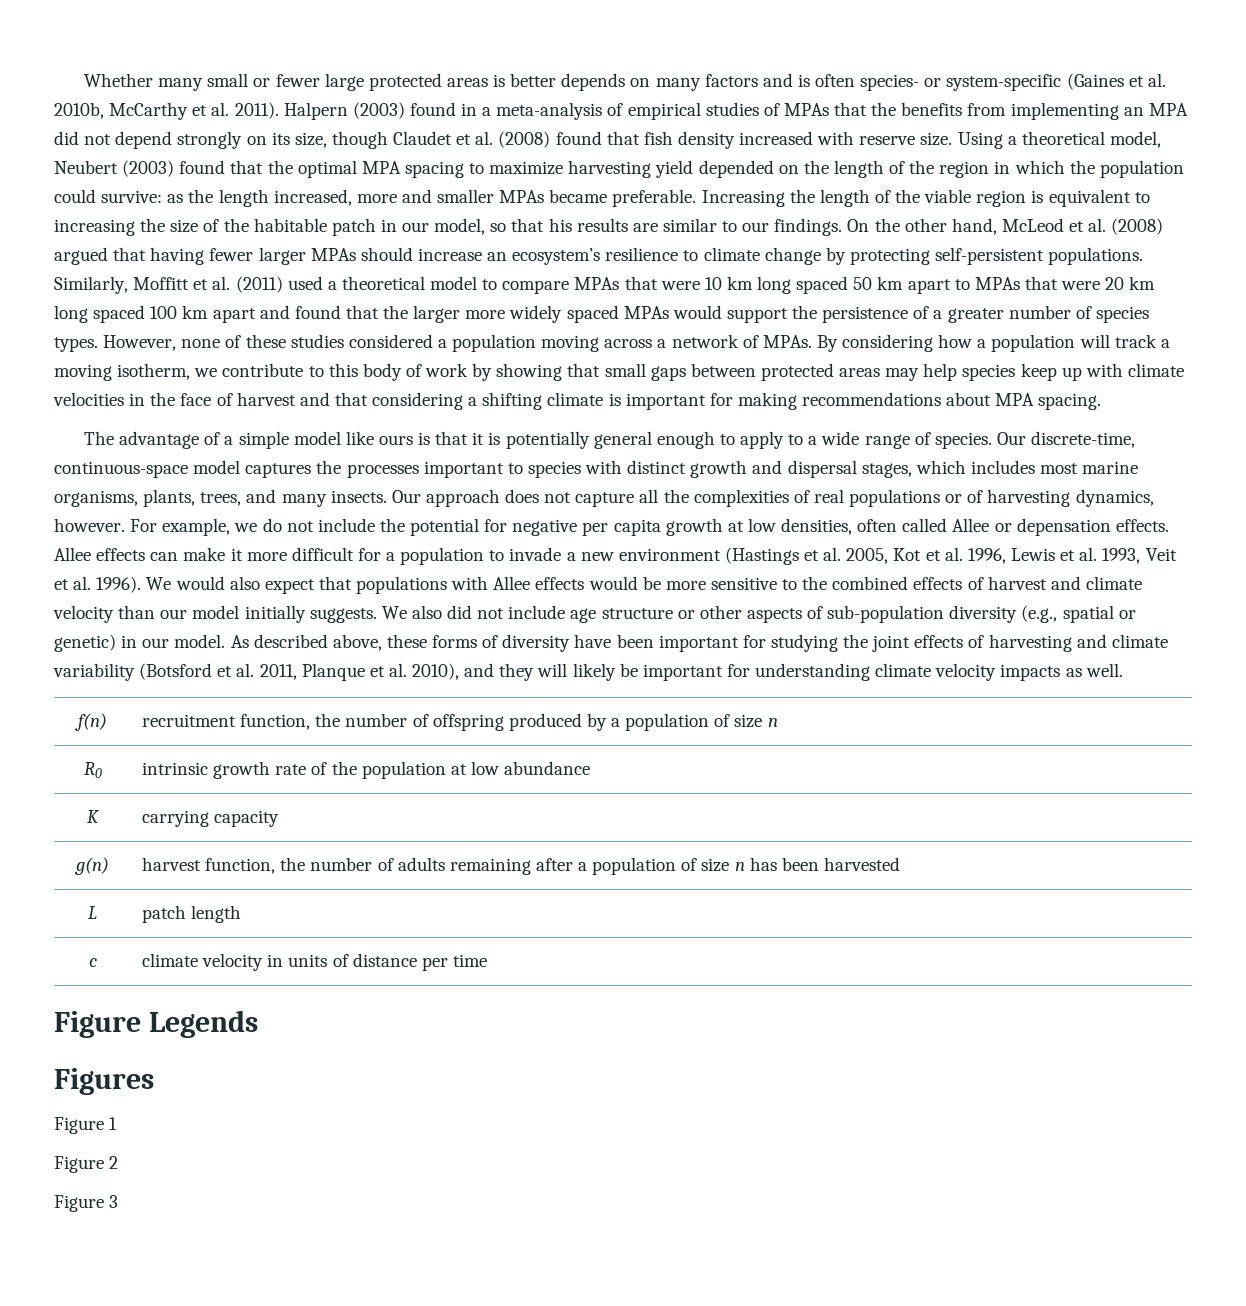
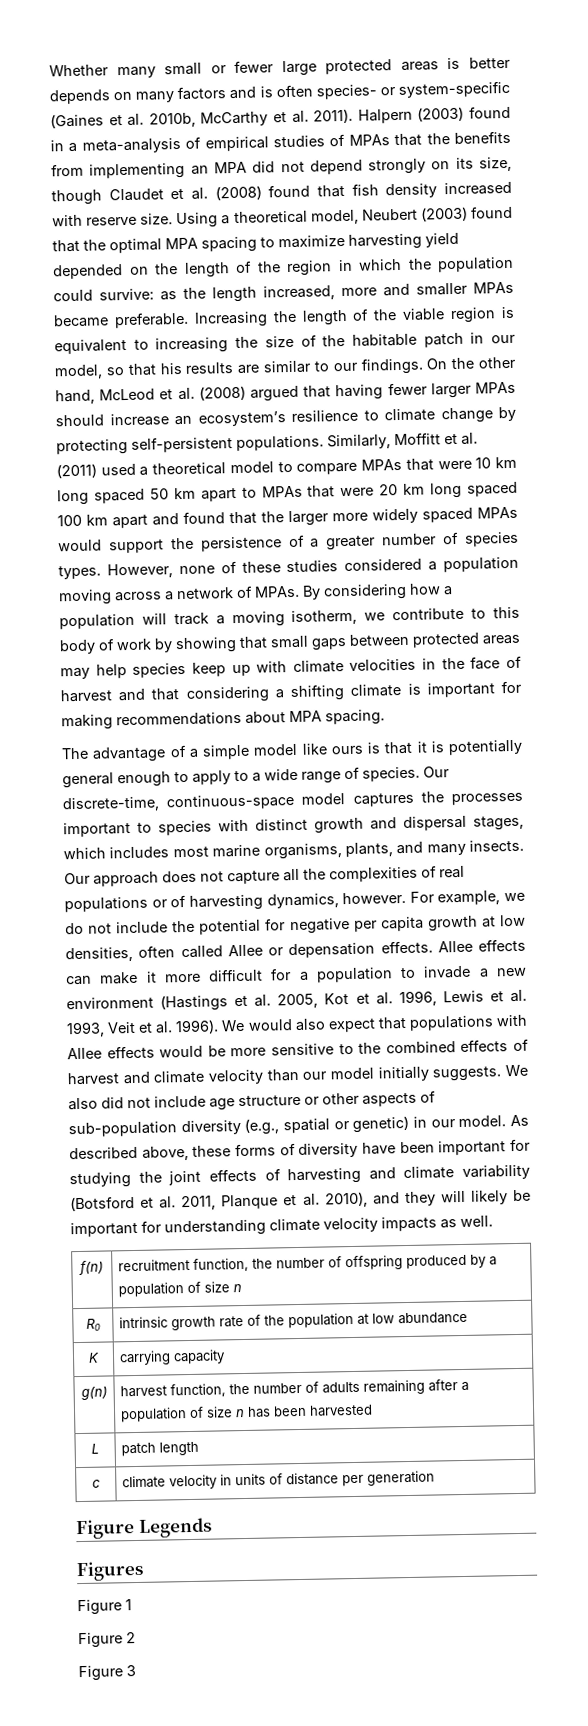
[200,492,242,506] trees, -> (393, 850) none
[452,954,487,967] time -> [366,1470,435,1486] generation

